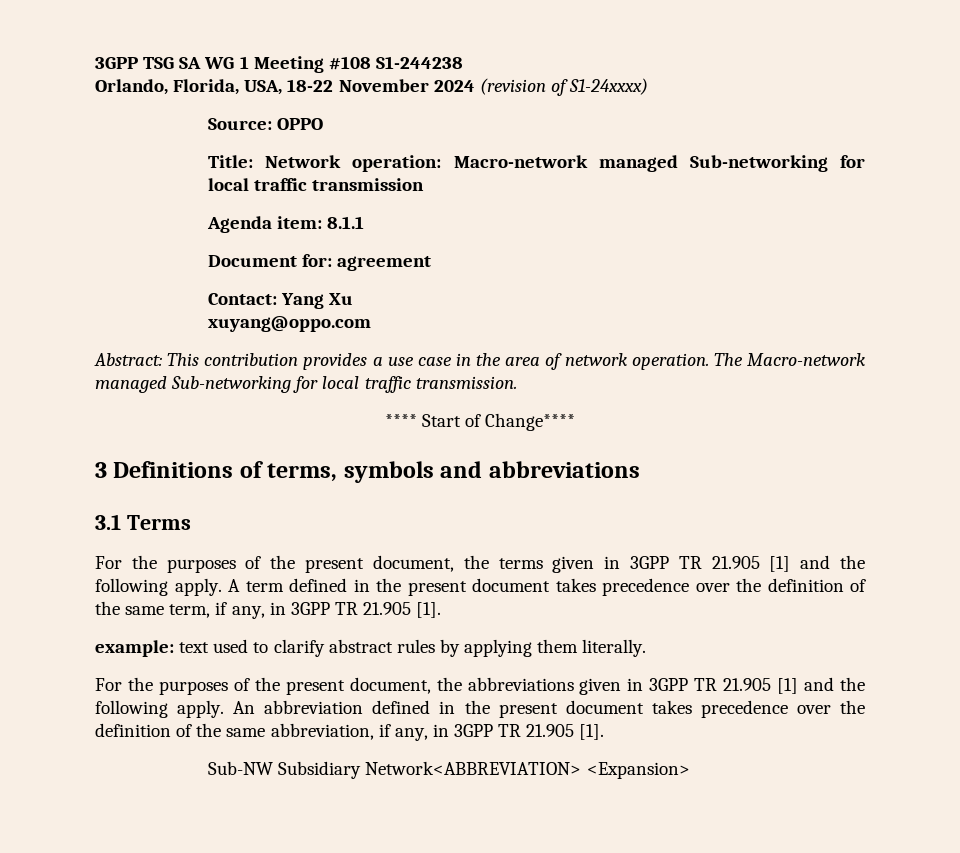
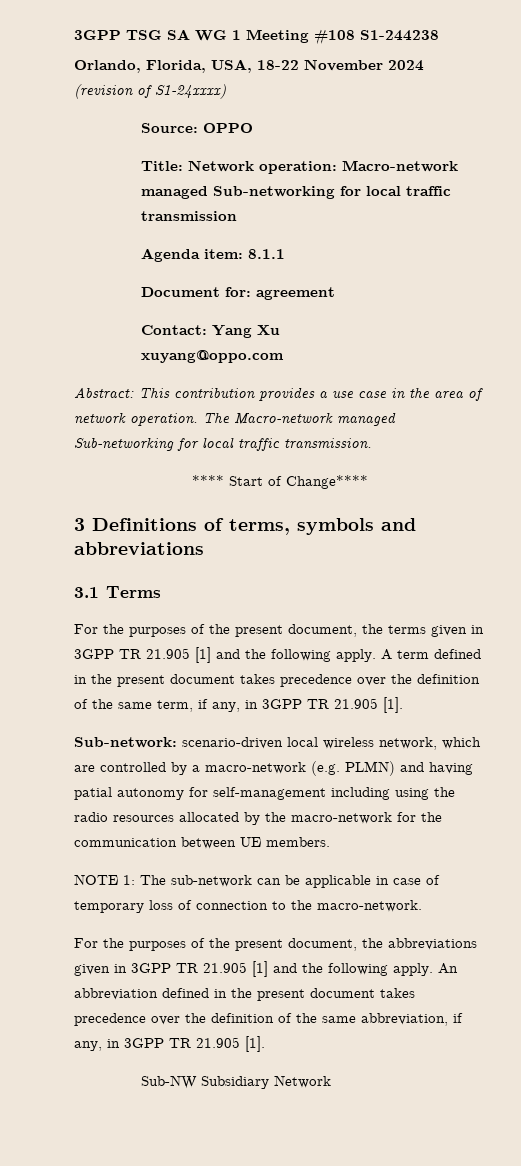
[95,639,647,657] example: text used to clarify abstract rules by applying them literally. -> [74,737,481,750] [74,761,473,776] [74,787,455,800] [74,812,442,825] [74,837,330,849] [74,874,440,888] [74,900,422,913] Sub-network: scenario-driven local wireless network, which are controlled by a macro-network (e.g. PLMN) and having patial autonomy for self-management including using the radio resources allocated by the macro-network for the communication between UE members. // NOTE 1: The sub-network can be applicable in case of temporary loss of connection to the macro-network.
[365,761,690,779] Network<ABBREVIATION> <Expansion> -> [274,1075,332,1088] Network

